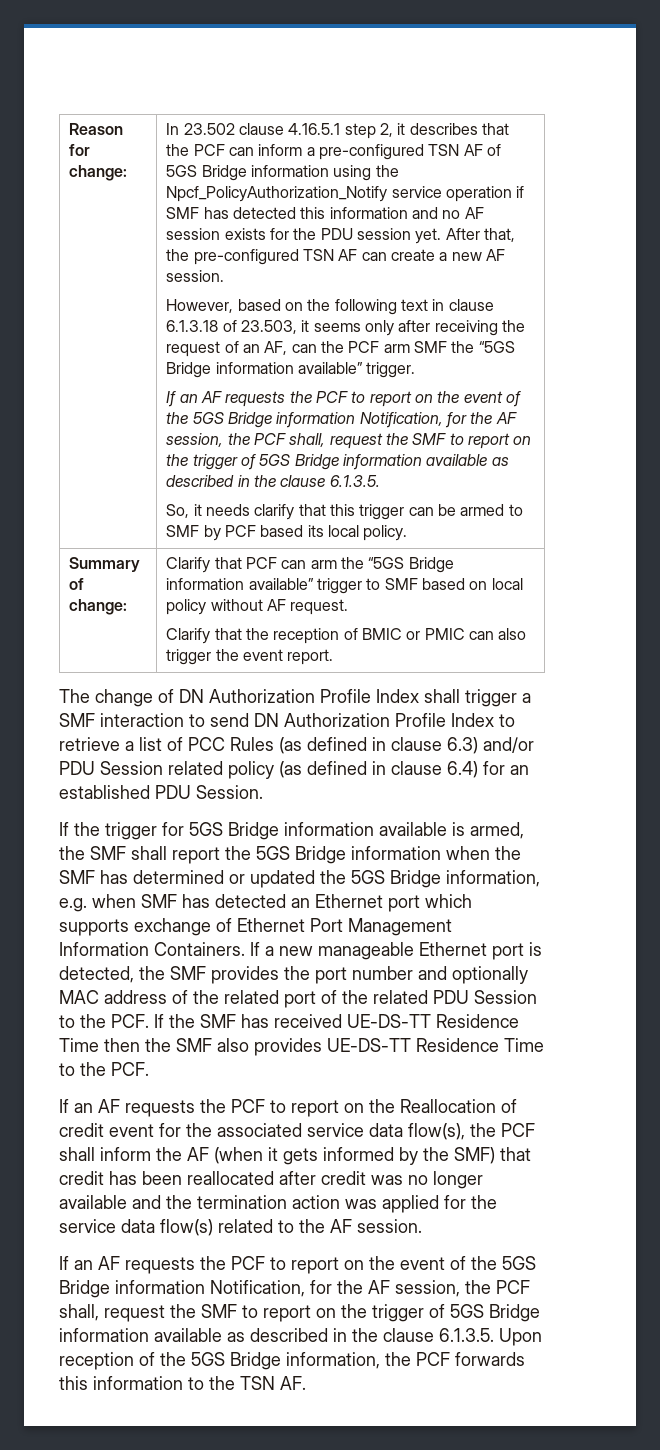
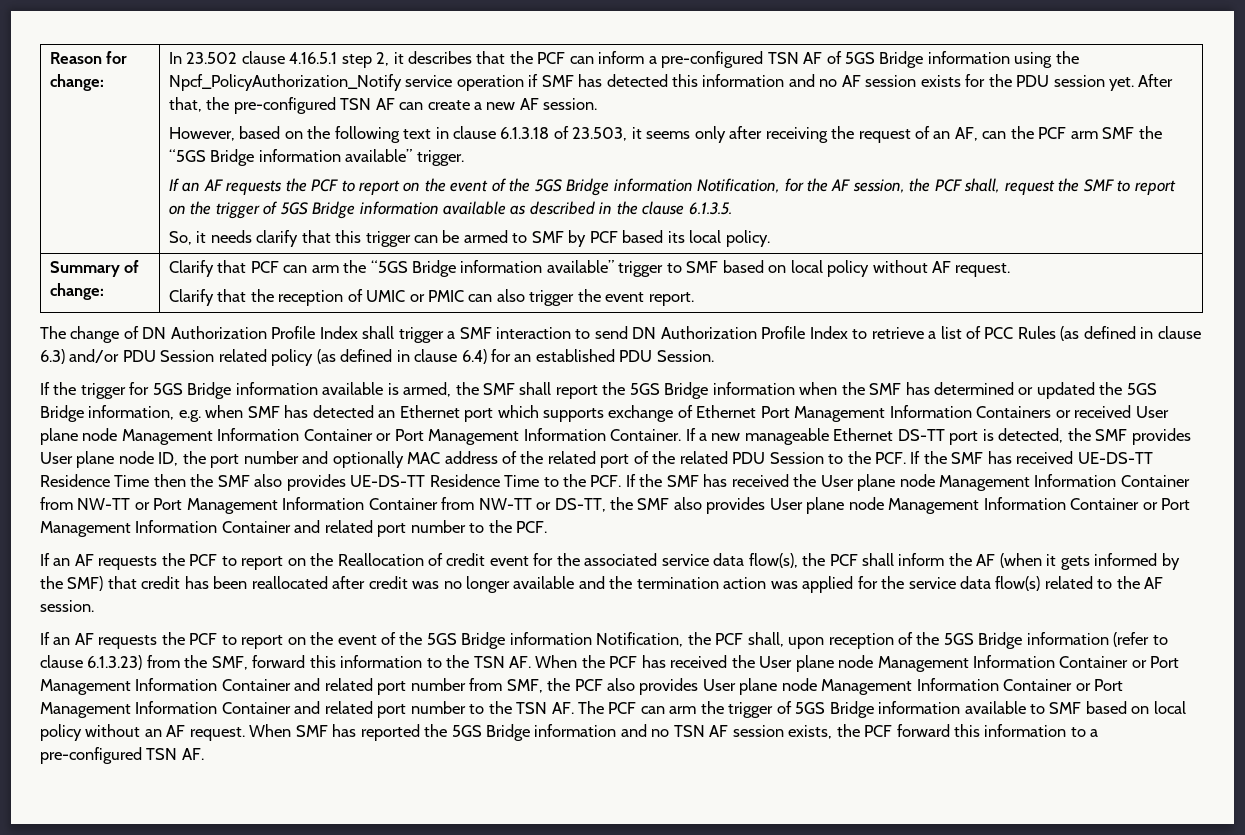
[361,628,402,640] BMIC -> [366,290,406,302] UMIC
[154,942,245,956] Containers. -> [976,405,1169,418] [40,428,682,445] Containers or received User plane node Management Information Container or Port Management Information Container.
(487, 949) none -> [897,429,945,441] DS-TT
(279, 975) none -> [40,451,179,468] User plane node ID,
(149, 1069) none -> [625,474,1190,491] [40,497,1191,514] [40,520,548,537] If the SMF has received the User plane node Management Information Container from NW-TT or Port Management Information Container from NW-TT or DS-TT, the SMF also provides User plane node Management Information Container or Port Management Information Container and related port number to the PCF.
[310,1280,530,1297] [59,1304,540,1322] [59,1328,542,1346] [59,1352,525,1370] [59,1376,235,1390] for the AF session, the PCF shall, request the SMF to report on the trigger of 5GS Bridge information available as described in the clause 6.1.3.5. Upon reception of the 5GS Bridge information, the PCF forwards this information to the -> [687,632,1168,649] [40,655,1180,672] [40,678,1124,695] [40,701,1186,718] [40,724,1099,741] [40,747,142,764] the PCF shall, upon reception of the 5GS Bridge information (refer to clause 6.1.3.23) from the SMF, forward this information to the TSN AF. When the PCF has received the User plane node Management Information Container or Port Management Information Container and related port number from SMF, the PCF also provides User plane node Management Information Container or Port Management Information Container and related port number to the TSN AF. The PCF can arm the trigger of 5GS Bridge information available to SMF based on local policy without an AF request. When SMF has reported the 5GS Bridge information and no TSN AF session exists, the PCF forward this information to a pre-configured

